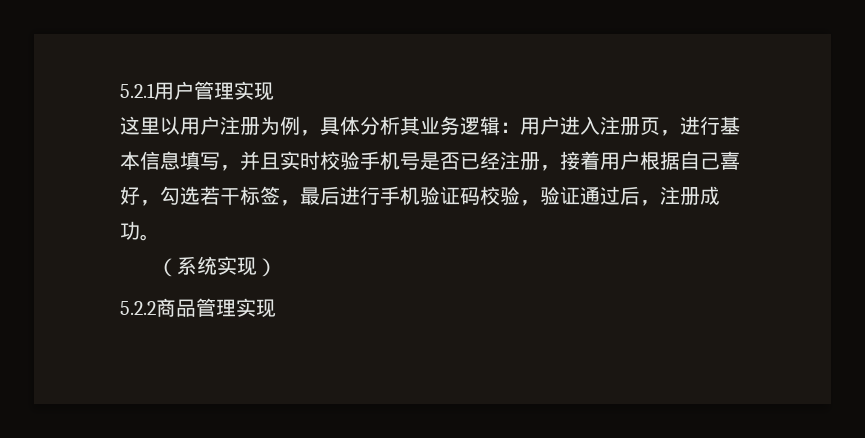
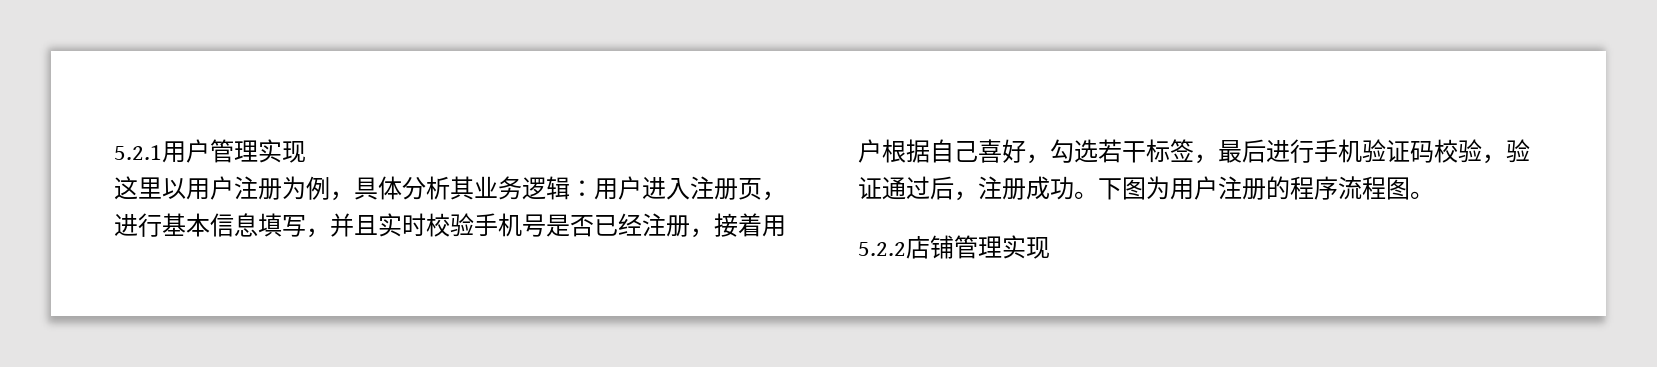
[157,256,278,277] // （系统实现） -> [1098,176,1434,200] 下图为用户注册的程序流程图。
[156,298,196,317] 商品 -> [906,235,954,259] 店铺

